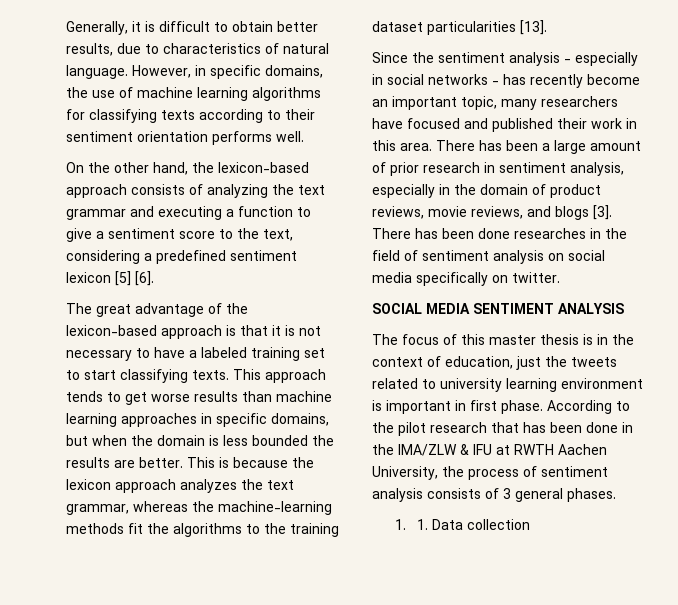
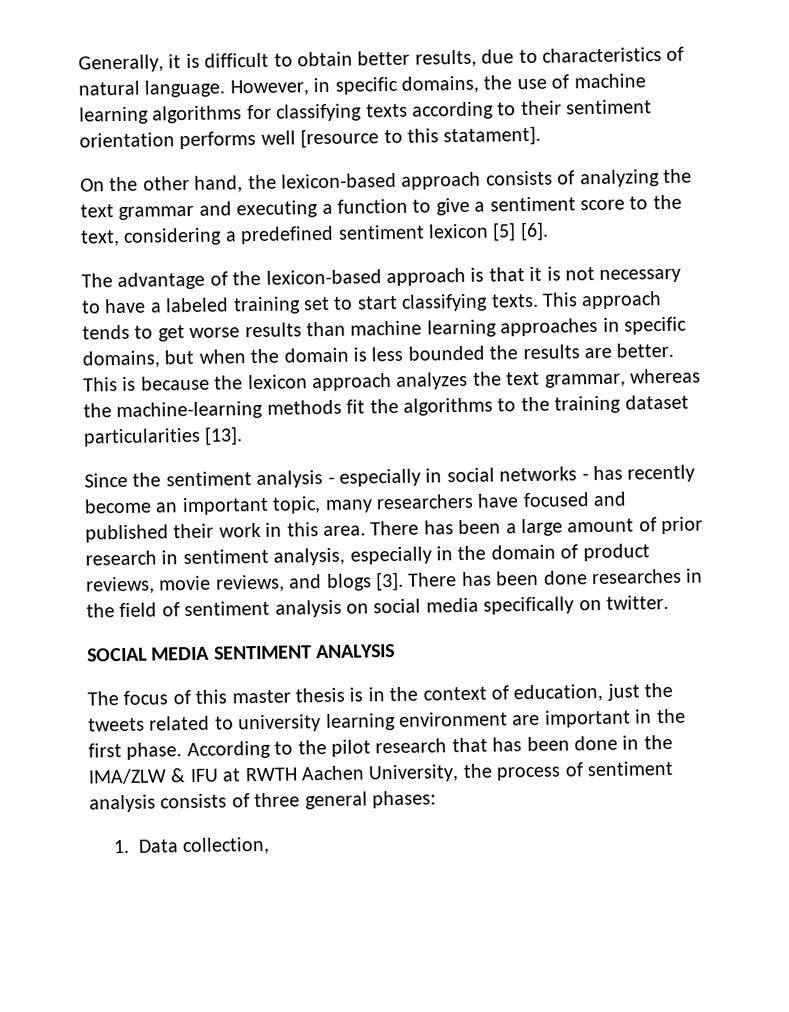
[276,131,304,142] well. -> [260,125,542,149] well [resource to this statament].
[96,304,131,317] great -> (113, 280) none
[372,400,382,411] is -> [512,714,541,726] are
(466, 405) none -> [656,708,686,724] the
[503,488,616,502] [394,519,531,530] 3 general phases. // 1. 1. Data collection -> [254,790,436,810] [112,836,271,856] three general phases: // 1. Data collection,

